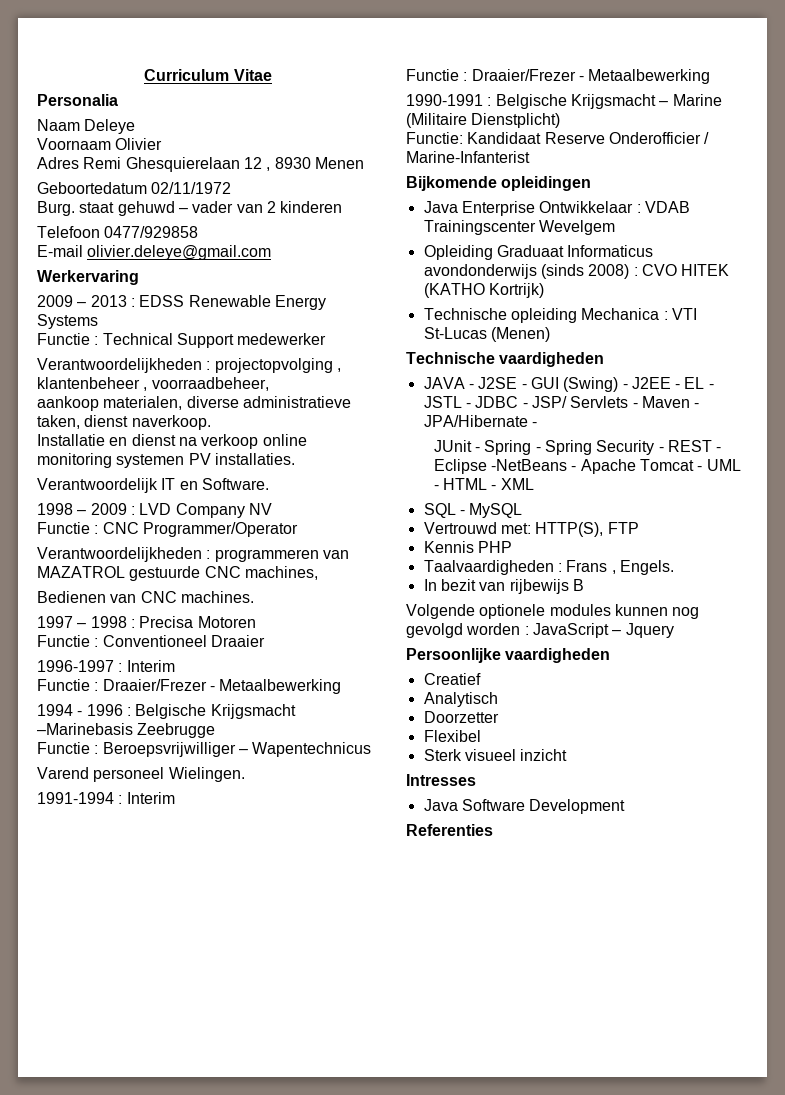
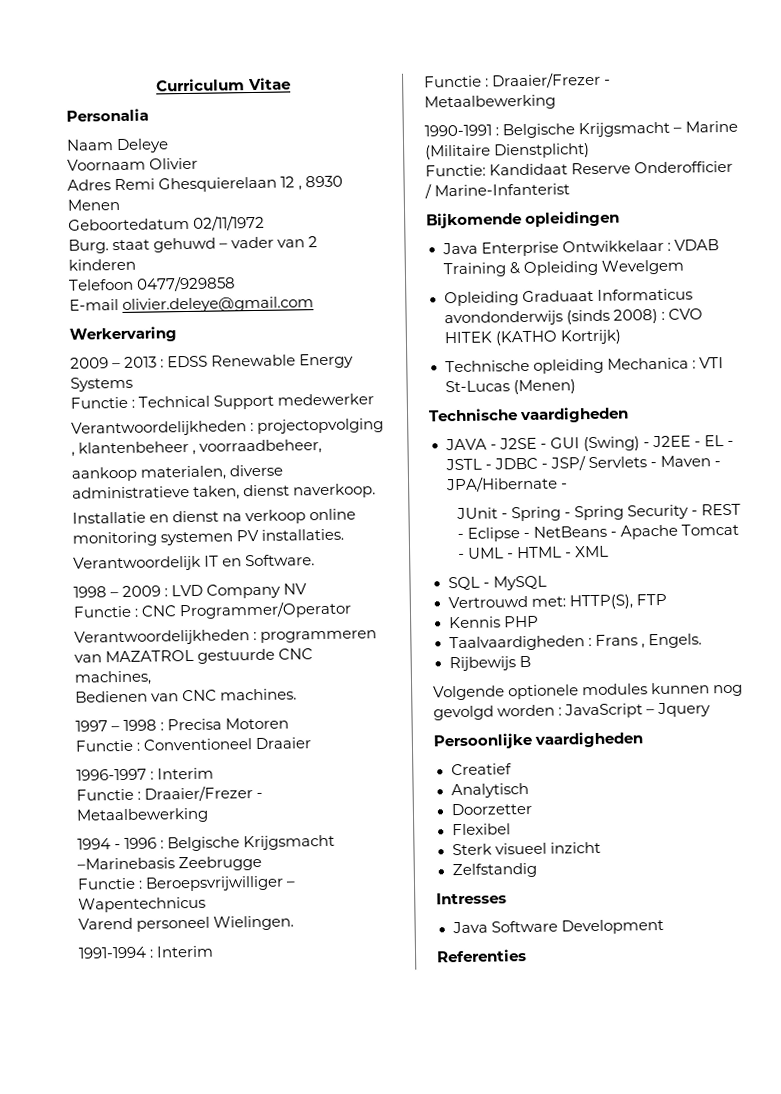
[423,220,536,235] Trainingscenter -> [442,260,598,278] Training & Opleiding
[491,459,568,471] -NetBeans -> [522,525,607,539] - NetBeans
[423,579,569,594] In bezit van rijbewijs -> [448,656,516,672] Rijbewijs
(568, 755) none -> [451,862,537,879] // Zelfstandig

